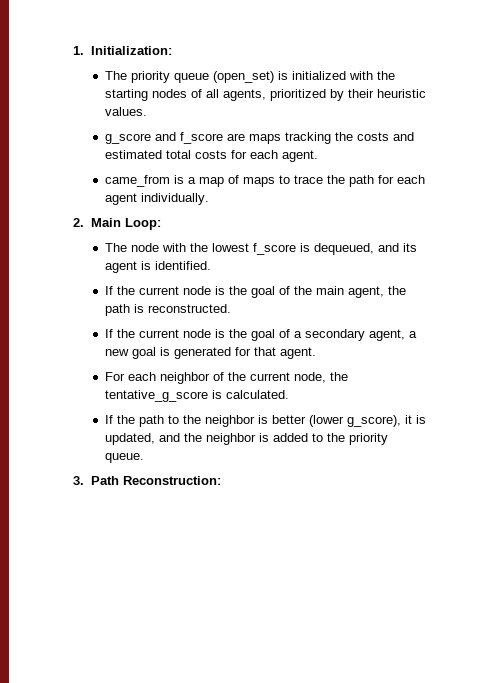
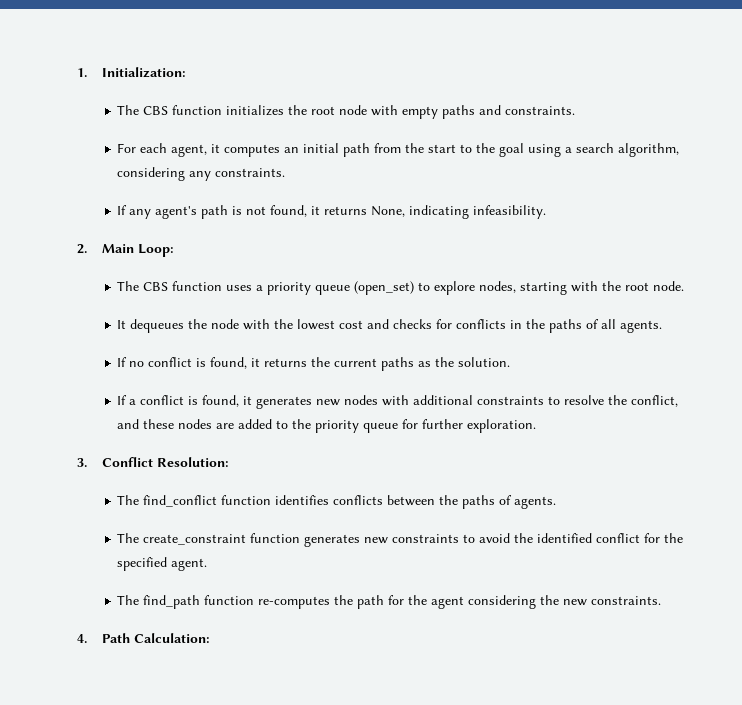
[131,71,396,83] [105,89,427,101] [105,107,148,116] [105,132,415,144] [105,150,319,162] [105,175,426,187] [105,193,210,205] [72,218,161,230] [105,243,418,255] [105,261,212,273] [105,286,407,298] [105,304,232,316] [105,329,418,341] [105,347,317,359] [105,372,349,384] [105,390,290,402] [105,415,427,427] [105,433,389,445] [105,453,145,463] [72,476,221,485] priority queue (open_set) is initialized with the starting nodes of all agents, prioritized by their heuristic values. // g_score and f_score are maps tracking the costs and estimated total costs for each agent. // came_from is a map of maps to trace the path for each agent individually. // 2. Main Loop: // The node with the lowest f_score is dequeued, and its agent is identified. // If the current node is the goal of the main agent, the path is reconstructed. // If the current node is the goal of a secondary agent, a new goal is generated for that agent. // For each neighbor of the current node, the tentative_g_score is calculated. // If the path to the neighbor is better (lower g_score), it is updated, and the neighbor is added to the priority queue. // 3. Path Reconstruction: -> [143,105,576,119] [117,143,680,157] [117,167,286,181] [117,205,547,219] [77,244,174,257] [117,281,685,295] [117,319,663,333] [117,357,511,371] [117,395,679,409] [117,419,537,433] [77,457,229,467] [117,495,557,509] [117,533,684,547] [117,557,208,571] [117,595,662,609] [77,633,210,643] CBS function initializes the root node with empty paths and constraints. // For each agent, it computes an initial path from the start to the goal using a search algorithm, considering any constraints. // If any agent's path is not found, it returns None, indicating infeasibility. // 2. Main Loop: // The CBS function uses a priority queue (open_set) to explore nodes, starting with the root node. // It dequeues the node with the lowest cost and checks for conflicts in the paths of all agents. // If no conflict is found, it returns the current paths as the solution. // If a conflict is found, it generates new nodes with additional constraints to resolve the conflict, and these nodes are added to the priority queue for further exploration. // 3. Conflict Resolution: // The find_conflict function identifies conflicts between the paths of agents. // The create_constraint function generates new constraints to avoid the identified conflict for the specified agent. // The find_path function re-computes the path for the agent considering the new constraints. // 4. Path Calculation:

